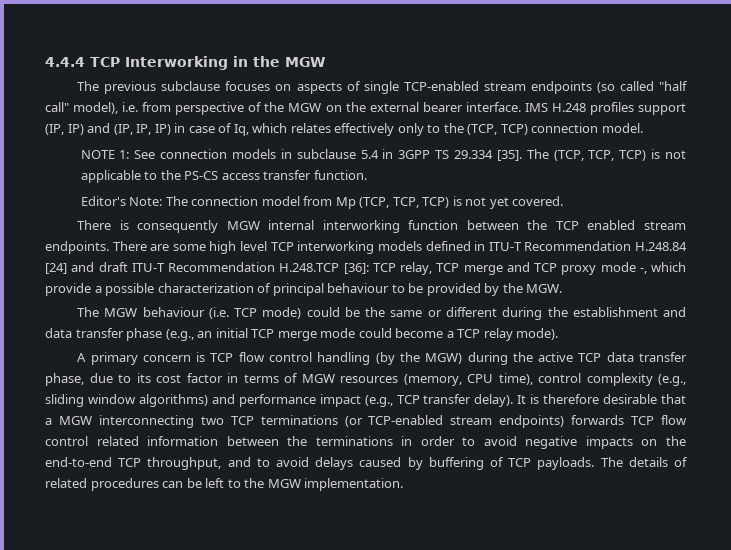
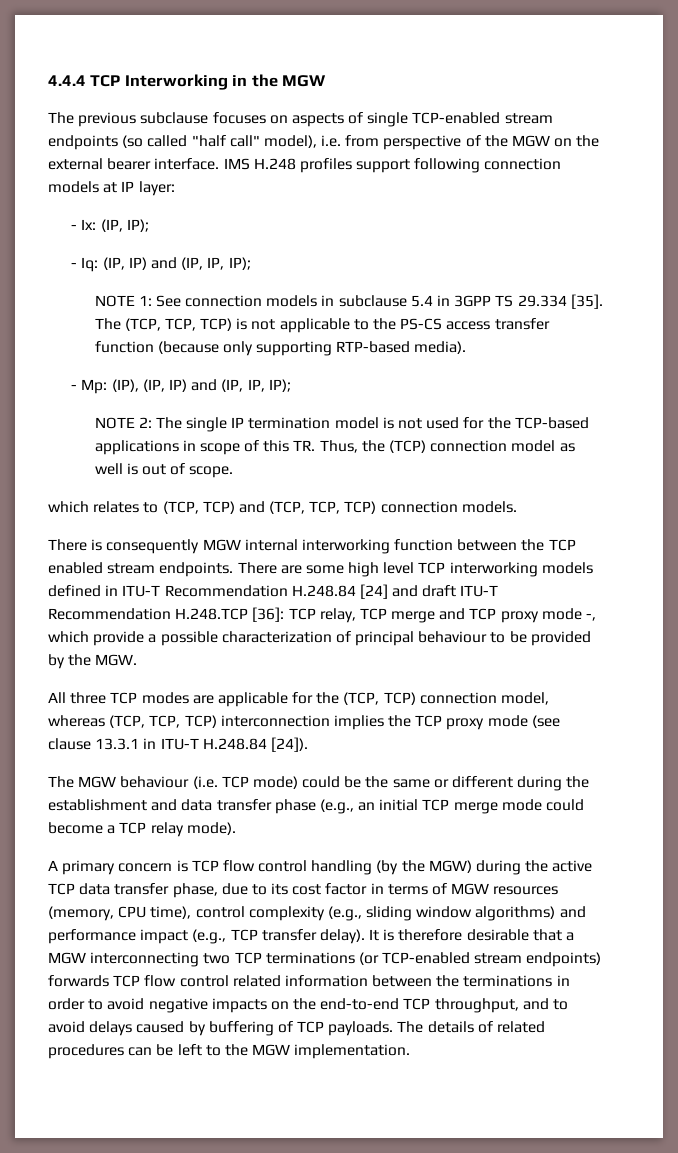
[45,123,643,136] (IP, IP) and (IP, IP, IP) in case of Iq, which relates effectively only to the (TCP, TCP) connection model. -> [414,158,562,173] [48,181,175,196] [71,219,149,232] [71,257,251,272] following connection models at IP layer: // - Ix: (IP, IP); // - Iq: (IP, IP) and (IP, IP, IP);
[313,170,367,180] [80,196,564,209] function. // Editor's Note: The connection model from Mp (TCP, TCP, TCP) is not yet covered. -> [94,341,467,356] [71,379,291,394] [94,417,589,432] [94,440,575,455] [94,463,234,478] [48,501,517,514] function (because only supporting RTP-based media). // - Mp: (IP), (IP, IP) and (IP, IP, IP); // NOTE 2: The single IP termination model is not used for the TCP-based applications in scope of this TR. Thus, the (TCP) connection model as well is out of scope. // which relates to (TCP, TCP) and (TCP, TCP, TCP) connection models.
(563, 288) none -> [48,692,550,707] [48,715,560,730] [48,737,308,752] // All three TCP modes are applicable for the (TCP, TCP) connection model, whereas (TCP, TCP, TCP) interconnection implies the TCP proxy mode (see clause 13.3.1 in ITU-T H.248.84 [24]).

